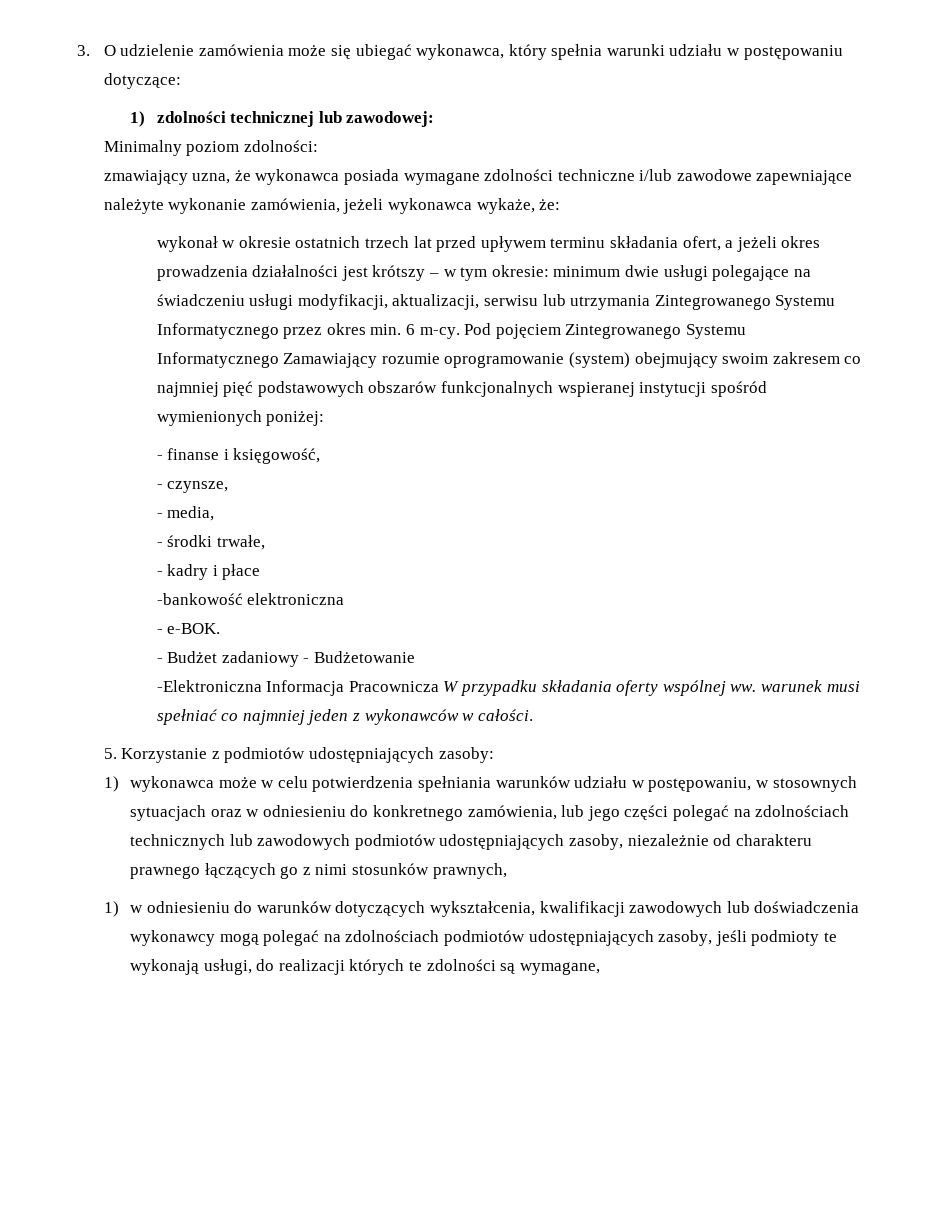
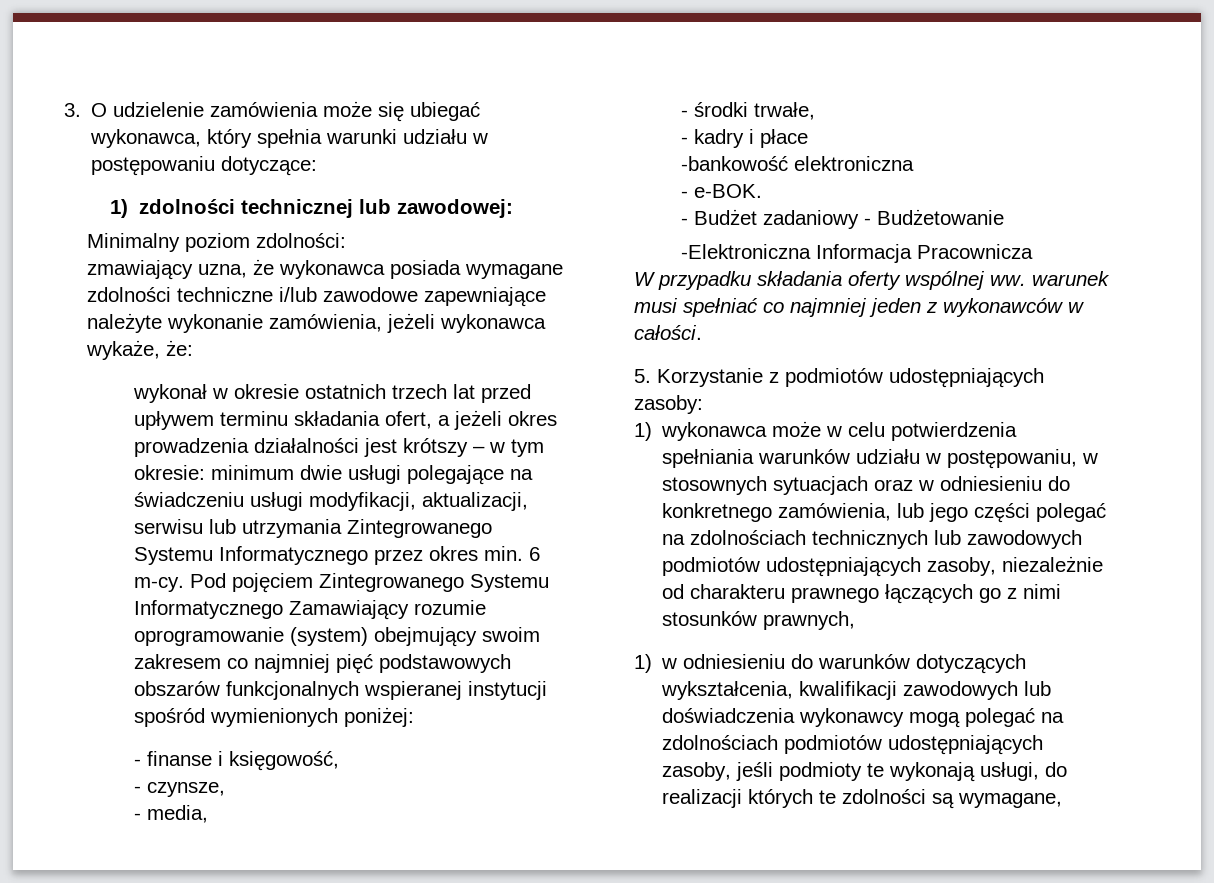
(439, 686) none -> (1033, 251) //

